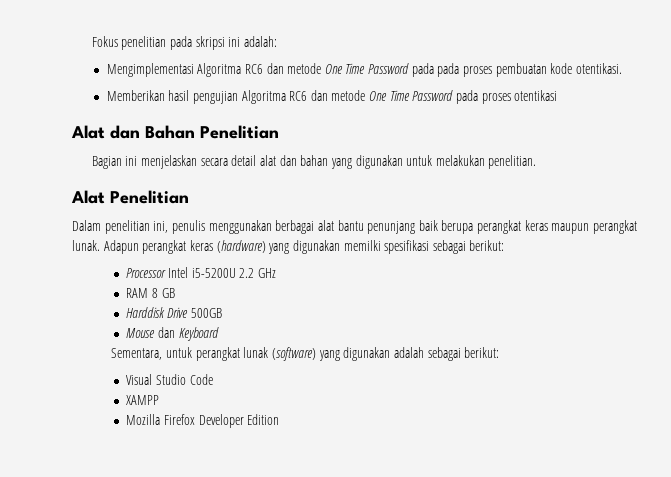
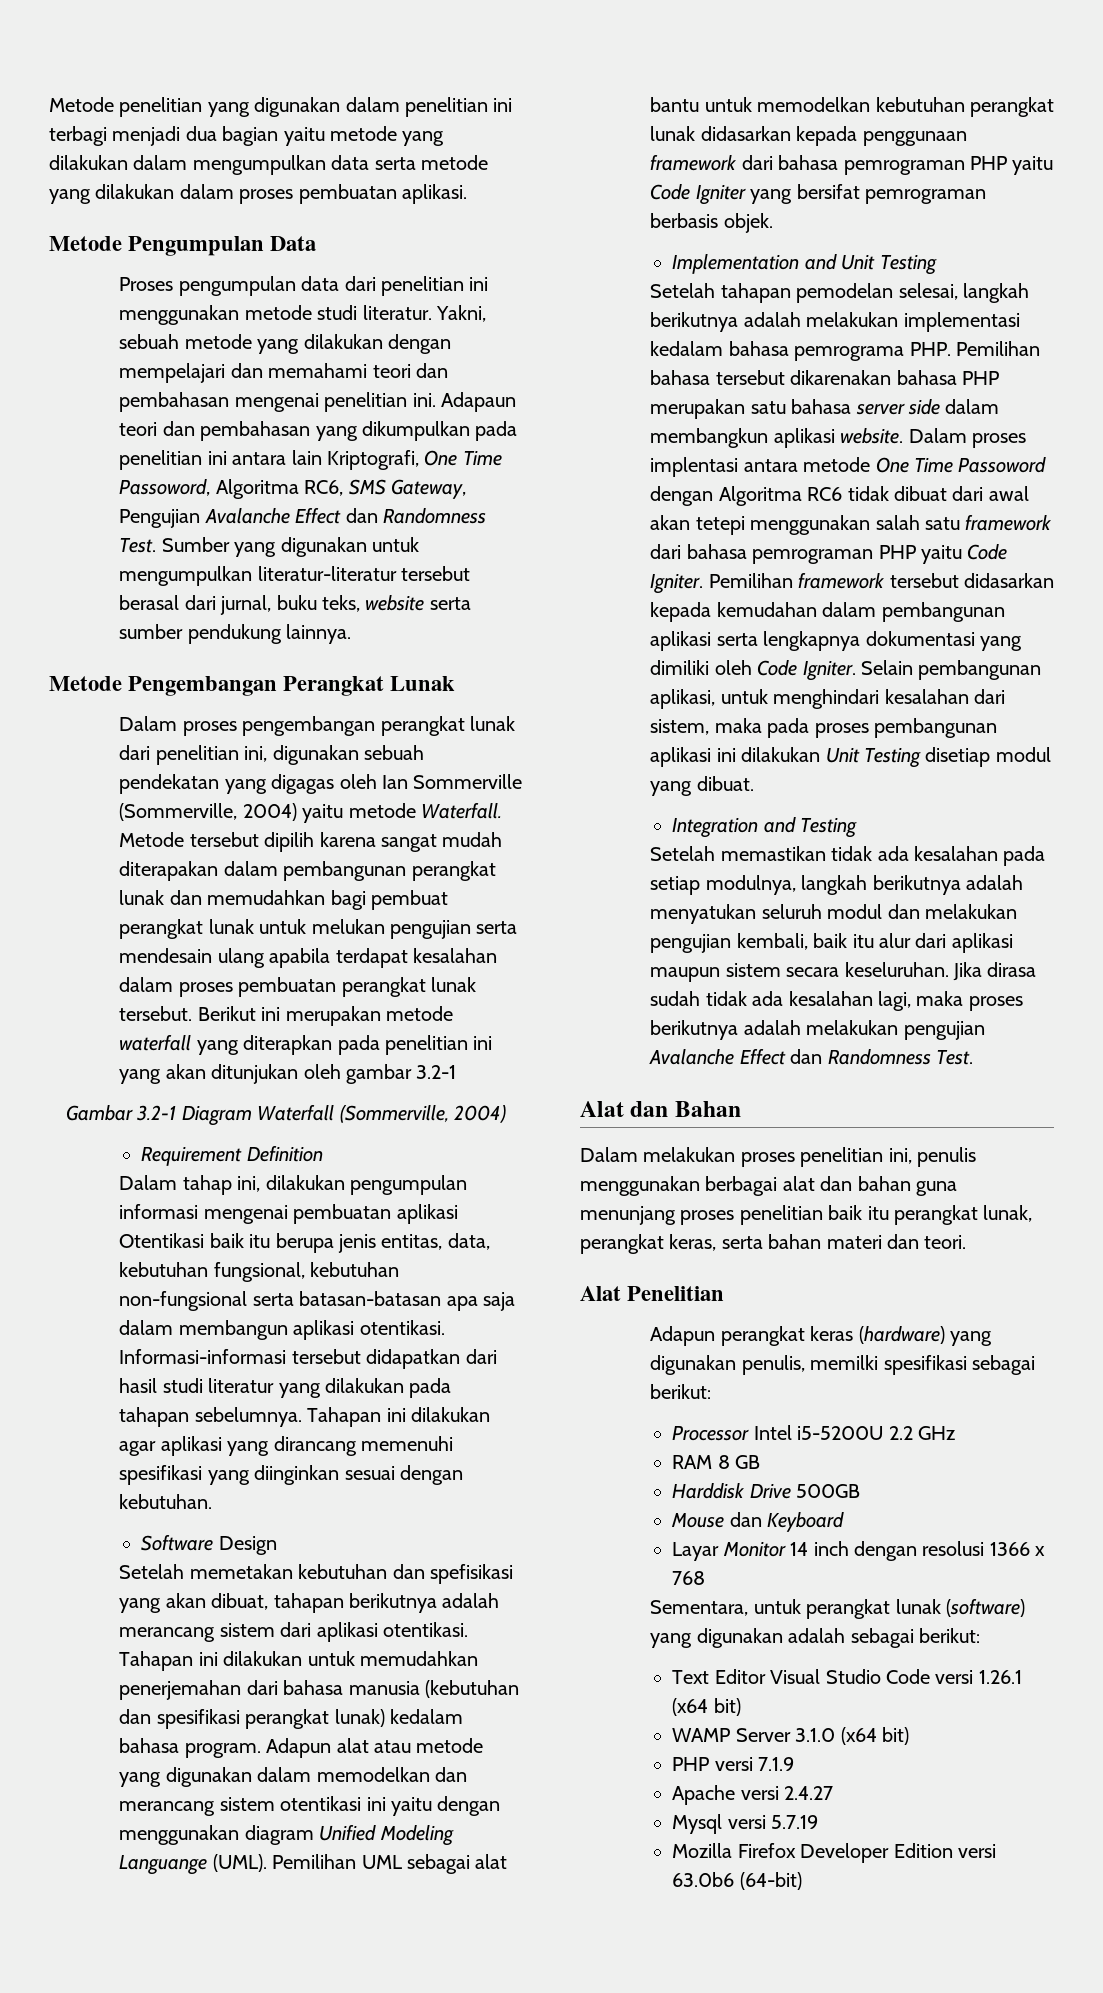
[91,36,277,50] [106,63,622,77] [106,90,558,104] [71,125,279,139] [91,155,537,169] [71,190,189,204] [72,220,101,231] Fokus penelitian pada skripsi ini adalah: // Mengimplementasi Algoritma RC6 dan metode One Time Password pada pada proses pembuatan kode otentikasi. // Memberikan hasil pengujian Algoritma RC6 dan metode One Time Password pada proses otentikasi // Alat dan Bahan Penelitian // Bagian ini menjelaskan secara detail alat dan bahan yang digunakan untuk melakukan penelitian. // Alat Penelitian // Dalam -> [49,97,513,117] [49,126,445,146] [49,155,488,175] [49,184,467,204] [49,236,317,256] [119,276,489,296] [119,305,486,325] [119,334,451,354] [119,363,448,383] [119,392,516,412] [119,421,518,441] [119,450,502,470] [119,479,466,499] [119,508,486,528] [119,537,419,557] [119,566,471,586] [119,595,471,615] [119,624,352,644] [49,676,456,696] [119,716,515,736] [119,745,424,765] [119,774,523,794] [119,803,502,823] [119,832,503,852] [119,861,496,881] [119,890,448,910] [119,919,518,939] [119,948,497,968] [119,977,476,997] [119,1006,453,1026] [119,1035,493,1055] [119,1064,457,1084] [66,1105,506,1126] [141,1146,323,1166] [119,1175,467,1195] [119,1204,458,1224] [119,1233,490,1253] [119,1262,400,1282] [119,1291,515,1311] [119,1320,445,1340] [119,1349,497,1369] [119,1378,452,1398] [119,1407,490,1427] [119,1436,453,1456] [119,1465,463,1485] [119,1494,213,1509] [141,1535,277,1555] [119,1564,513,1584] [119,1593,500,1613] [119,1622,468,1642] [119,1651,478,1671] [119,1680,519,1700] [119,1709,463,1729] [119,1738,484,1758] [119,1767,467,1787] [119,1796,501,1816] [119,1825,454,1846] [119,1854,508,1875] [650,97,1054,117] [650,126,967,146] [650,155,1054,175] [650,184,986,205] [650,213,773,233] [672,254,937,275] [650,283,1029,303] [650,312,1020,332] [650,341,1040,361] [650,370,999,385] [650,399,1000,419] [650,428,1026,448] [650,457,1047,477] [650,486,1029,506] [650,515,1053,535] [650,544,1008,564] [650,573,1054,594] [650,602,1005,622] [650,631,1022,651] [650,660,1042,681] [650,689,1005,709] [650,718,997,738] [650,747,1051,768] [650,776,754,796] [672,817,858,838] [650,846,1046,866] [650,875,1023,895] [650,904,1017,924] [650,933,1013,953] [650,962,1037,982] [650,991,1023,1011] [650,1020,985,1040] [649,1049,973,1065] [580,1101,741,1117] [580,1147,795,1167] Metode penelitian yang digunakan dalam penelitian ini terbagi menjadi dua bagian yaitu metode yang dilakukan dalam mengumpulkan data serta metode yang dilakukan dalam proses pembuatan aplikasi. // Metode Pengumpulan Data // Proses pengumpulan data dari penelitian ini menggunakan metode studi literatur. Yakni, sebuah metode yang dilakukan dengan mempelajari dan memahami teori dan pembahasan mengenai penelitian ini. Adapaun teori dan pembahasan yang dikumpulkan pada penelitian ini antara lain Kriptografi, One Time Passoword, Algoritma RC6, SMS Gateway, Pengujian Avalanche Effect dan Randomness Test. Sumber yang digunakan untuk mengumpulkan literatur-literatur tersebut berasal dari jurnal, buku teks, website serta sumber pendukung lainnya. // Metode Pengembangan Perangkat Lunak // Dalam proses pengembangan perangkat lunak dari penelitian ini, digunakan sebuah pendekatan yang digagas oleh Ian Sommerville (Sommerville, 2004) yaitu metode Waterfall. Metode tersebut dipilih karena sangat mudah diterapakan dalam pembangunan perangkat lunak dan memudahkan bagi pembuat perangkat lunak untuk melukan pengujian serta mendesain ulang apabila terdapat kesalahan dalam proses pembuatan perangkat lunak tersebut. Berikut ini merupakan metode waterfall yang diterapkan pada penelitian ini yang akan ditunjukan oleh gambar 3.2-1 // Gambar 3.2-1 Diagram Waterfall (Sommerville, 2004) // Requirement Definition // Dalam tahap ini, dilakukan pengumpulan informasi mengenai pembuatan aplikasi Otentikasi baik itu berupa jenis entitas, data, kebutuhan fungsional, kebutuhan non-fungsional serta batasan-batasan apa saja dalam membangun aplikasi otentikasi. Informasi-informasi tersebut didapatkan dari hasil studi literatur yang dilakukan pada tahapan sebelumnya. Tahapan ini dilakukan agar aplikasi yang dirancang memenuhi spesifikasi yang diinginkan sesuai dengan kebutuhan. // Software Design // Setelah memetakan kebutuhan dan spefisikasi yang akan dibuat, tahapan berikutnya adalah merancang sistem dari aplikasi otentikasi. Tahapan ini dilakukan untuk memudahkan penerjemahan dari bahasa manusia (kebutuhan dan spesifikasi perangkat lunak) kedalam bahasa program. Adapun alat atau metode yang digunakan dalam memodelkan dan merancang sistem otentikasi ini yaitu dengan menggunakan diagram Unified Modeling Languange (UML). Pemilihan UML sebagai alat bantu untuk memodelkan kebutuhan perangkat lunak didasarkan kepada penggunaan framework dari bahasa pemrograman PHP yaitu Code Igniter yang bersifat pemrograman berbasis objek. // Implementation and Unit Testing // Setelah tahapan pemodelan selesai, langkah berikutnya adalah melakukan implementasi kedalam bahasa pemrograma PHP. Pemilihan bahasa tersebut dikarenakan bahasa PHP merupakan satu bahasa server side dalam membangkun aplikasi website. Dalam proses implentasi antara metode One Time Passoword dengan Algoritma RC6 tidak dibuat dari awal akan tetepi menggunakan salah satu framework dari bahasa pemrograman PHP yaitu Code Igniter. Pemilihan framework tersebut didasarkan kepada kemudahan dalam pembangunan aplikasi serta lengkapnya dokumentasi yang dimiliki oleh Code Igniter. Selain pembangunan aplikasi, untuk menghindari kesalahan dari sistem, maka pada proses pembangunan aplikasi ini dilakukan Unit Testing disetiap modul yang dibuat. // Integration and Testing // Setelah memastikan tidak ada kesalahan pada setiap modulnya, langkah berikutnya adalah menyatukan seluruh modul dan melakukan pengujian kembali, baik itu alur dari aplikasi maupun sistem secara keseluruhan. Jika dirasa sudah tidak ada kesalahan lagi, maka proses berikutnya adalah melakukan pengujian Avalanche Effect dan Randomness Test. // Alat dan Bahan // Dalam melakukan proses
[337,220,638,234] [72,240,100,251] bantu penunjang baik berupa perangkat keras maupun perangkat lunak. -> [820,1176,957,1196] [580,1205,1033,1225] [580,1234,967,1254] [580,1286,725,1301] dan bahan guna menunjang proses penelitian baik itu perangkat lunak, perangkat keras, serta bahan materi dan teori. // Alat Penelitian //
(340, 247) none -> [741,1355,805,1375] penulis,
(219, 334) none -> [672,1541,1046,1561] [672,1571,706,1585] // Layar Monitor 14 inch dengan resolusi 1366 x 768
(500, 352) none -> [672,1669,766,1684] Text Editor
[126,395,160,405] // XAMPP -> [935,1670,1022,1684] [672,1698,741,1716] [672,1727,909,1745] [672,1757,795,1771] [672,1785,834,1805] [672,1814,819,1834] versi 1.26.1 (x64 bit) // WAMP Server 3.1.0 (x64 bit) // PHP versi 7.1.9 // Apache versi 2.4.27 // Mysql versi 5.7.19
(280, 419) none -> [957,1844,996,1858] [672,1872,802,1890] versi 63.0b6 (64-bit)

